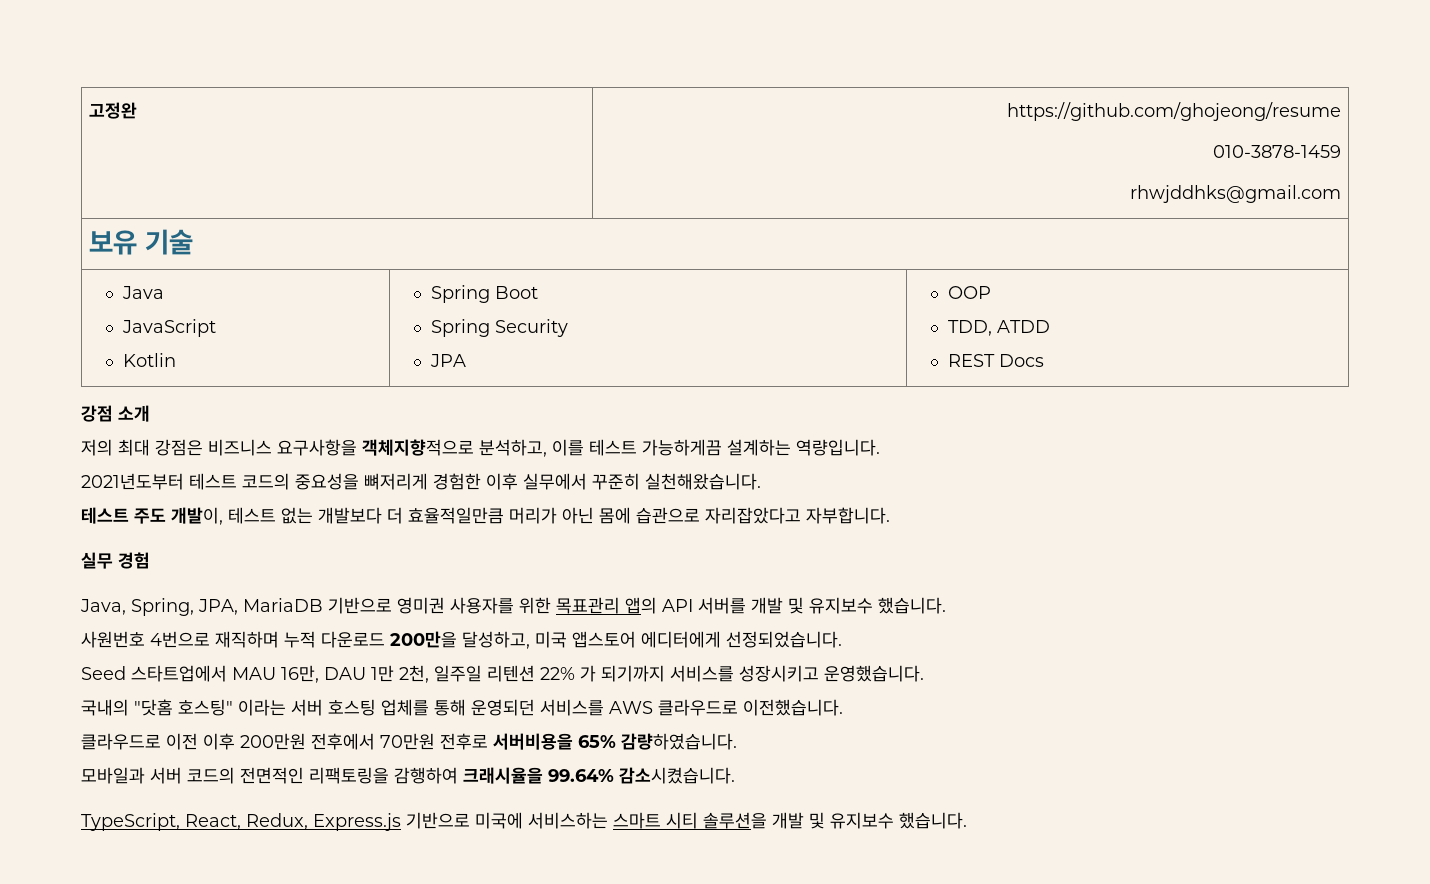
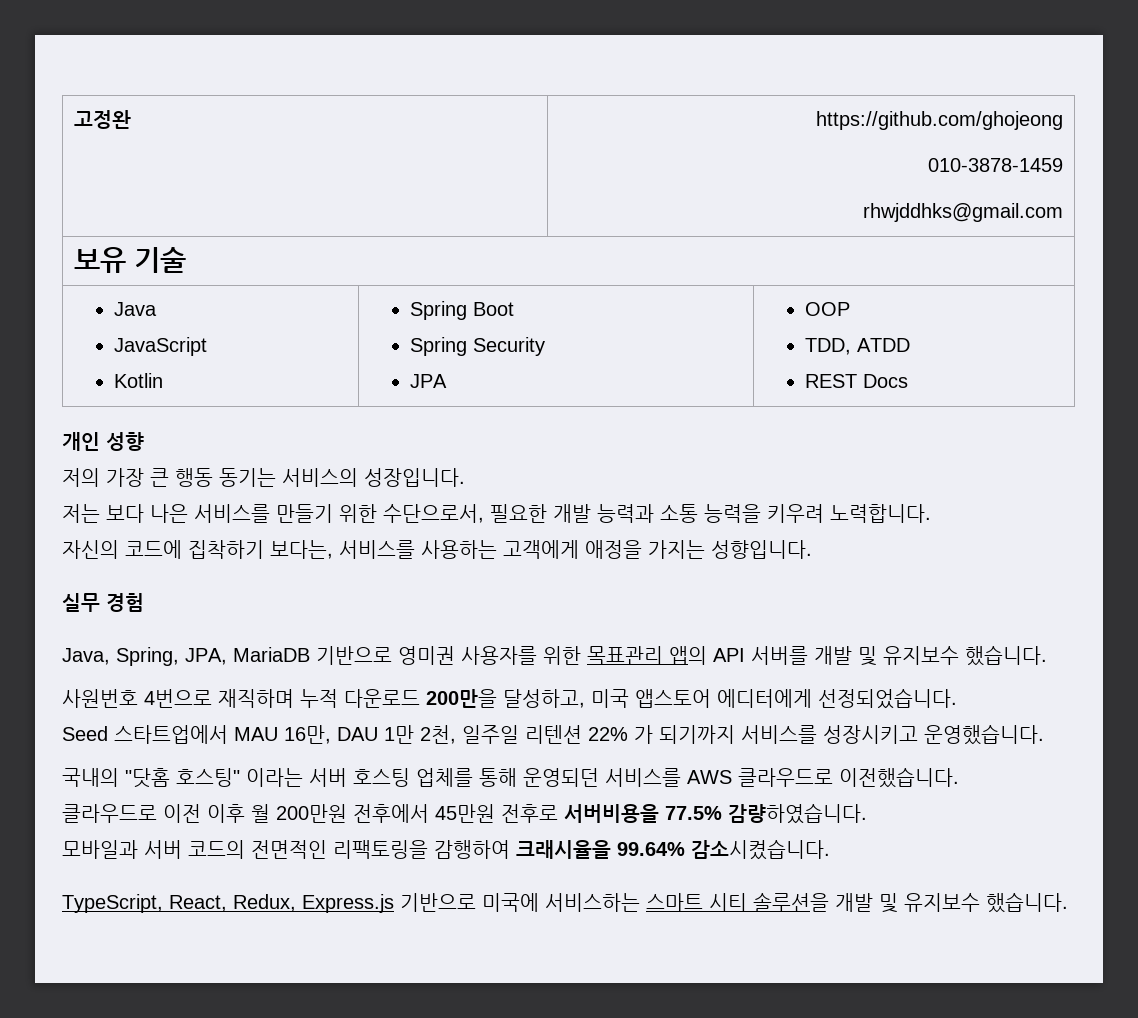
[1006,102,1341,121] https://github.com/ghojeong/resume -> [815,111,1063,130] https://github.com/ghojeong
[81,405,150,422] 강점 소개 -> [62,432,144,451] 개인 성향
[118,439,880,457] [81,473,761,490] [81,507,890,525] 최대 강점은 비즈니스 요구사항을 객체지향적으로 분석하고, 이를 테스트 가능하게끔 설계하는 역량입니다. // 2021년도부터 테스트 코드의 중요성을 뼈저리게 경험한 이후 실무에서 꾸준히 실천해왔습니다. // 테스트 주도 개발이, 테스트 없는 개발보다 더 효율적일만큼 머리가 아닌 몸에 습관으로 자리잡았다고 자부합니다. -> [106,468,465,487] [62,504,931,523] [62,540,812,559] 가장 큰 행동 동기는 서비스의 성장입니다. // 저는 보다 나은 서비스를 만들기 위한 수단으로서, 필요한 개발 능력과 소통 능력을 키우려 노력합니다. // 자신의 코드에 집착하기 보다는, 서비스를 사용하는 고객에게 애정을 가지는 성향입니다.
(235, 741) none -> [251,804,270,823] 월
[380,733,435,750] 70만원 -> [435,804,495,823] 45만원
[578,735,616,748] 65% -> [665,806,722,820] 77.5%

